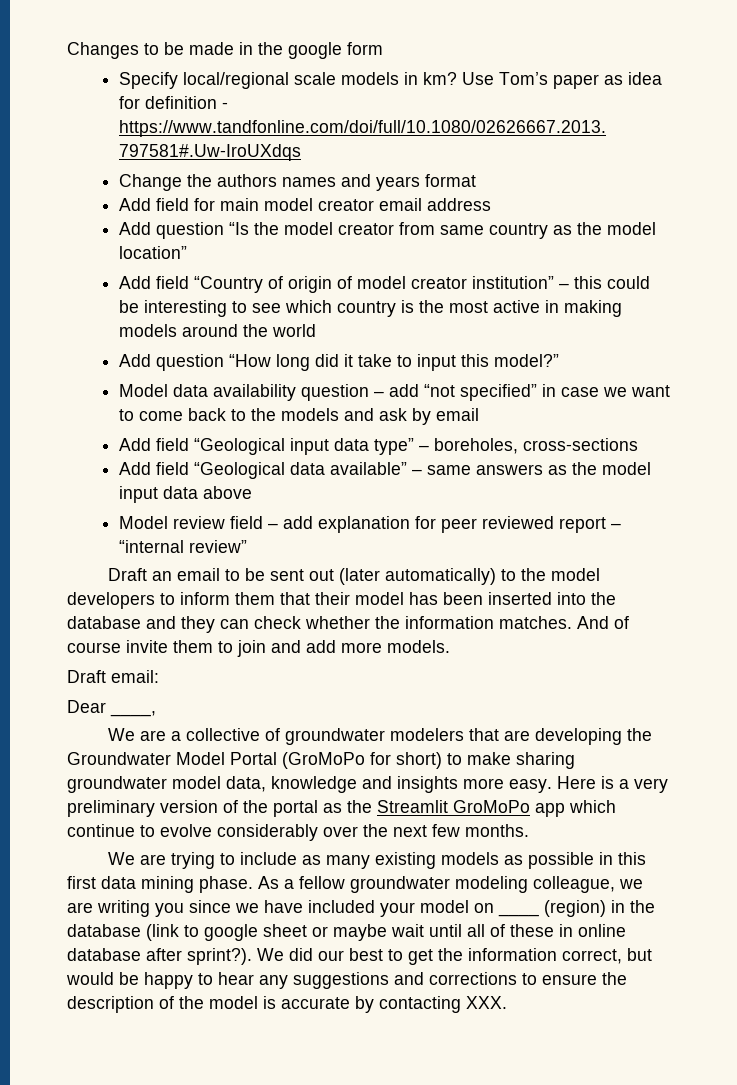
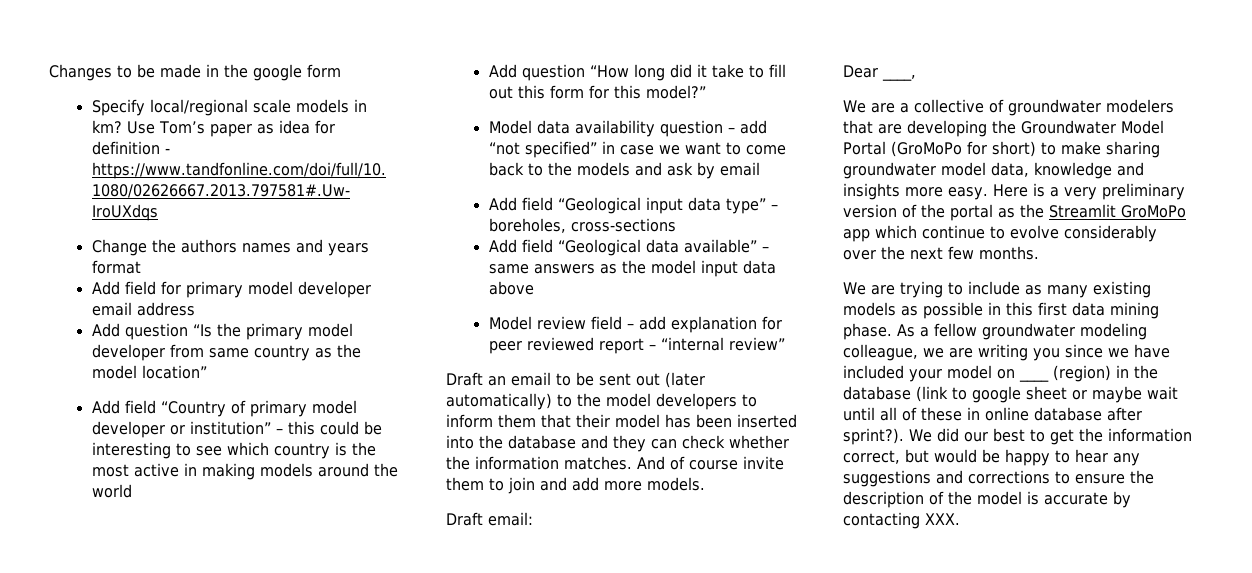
[219,198,374,211] main model creator -> [185,281,371,298] primary model developer
[283,222,394,235] model creator -> [245,323,353,340] [91,344,165,361] primary model developer
[287,276,467,293] origin of model creator -> [249,400,357,417] [91,421,185,438] primary model developer or
[416,354,456,371] input -> [768,64,786,77] [488,85,609,99] fill out this form for

